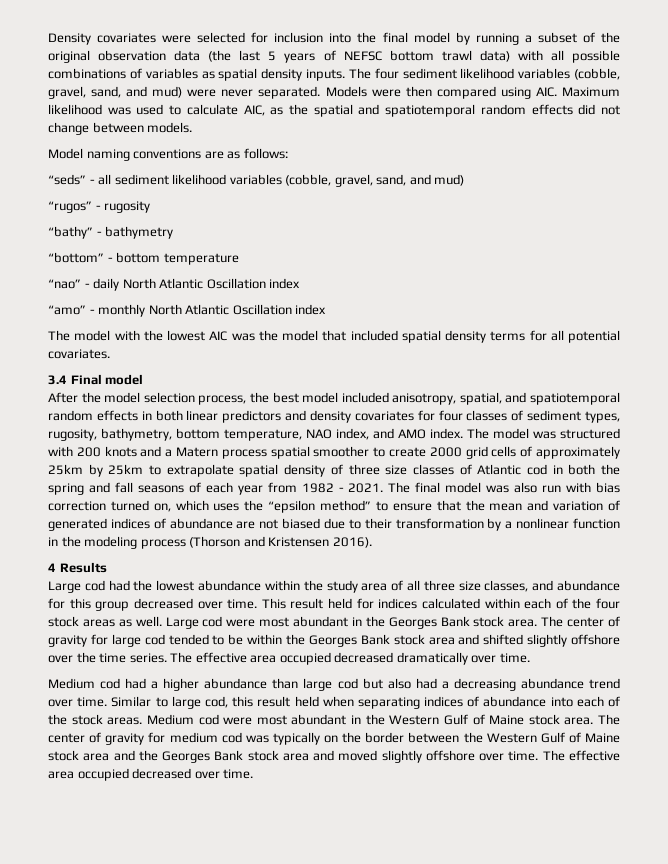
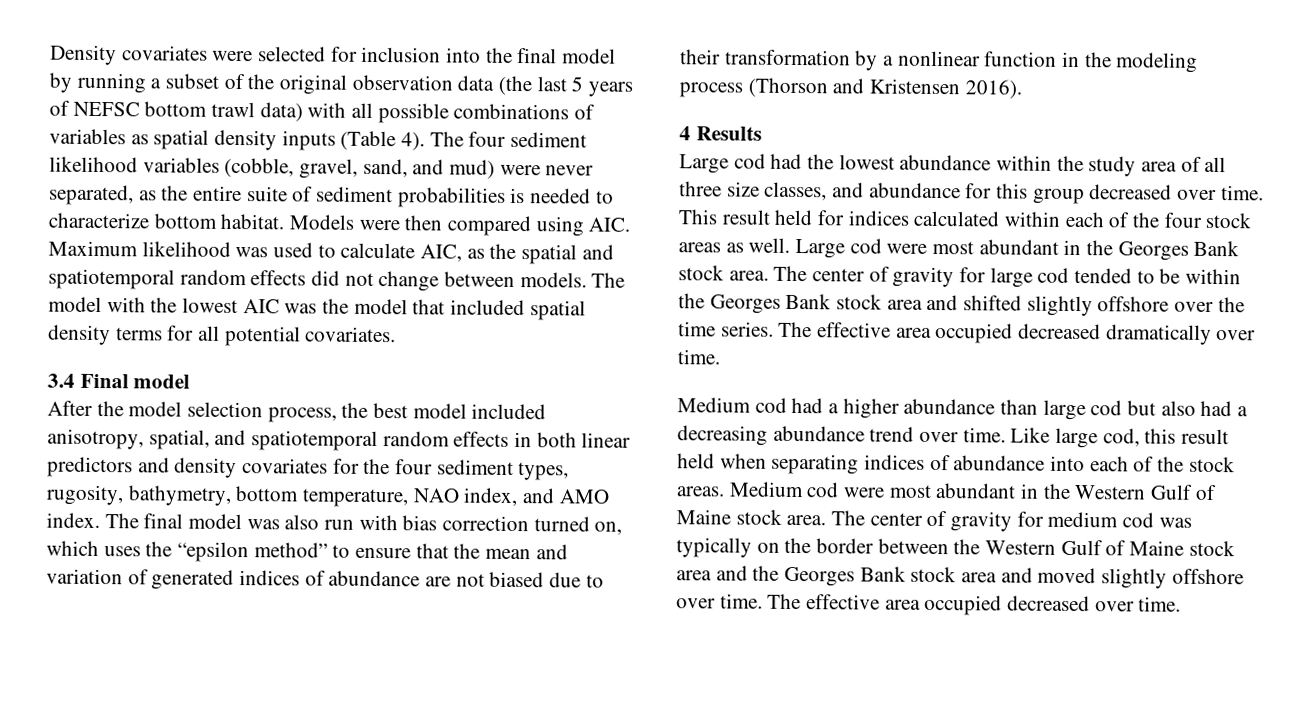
[306,69,345,81] inputs. -> [281,130,426,151] inputs (Table 4).
[258,86,321,99] separated. -> [49,184,614,208] [48,212,285,230] separated, as the entire suite of sediment probabilities is needed to characterize bottom habitat.
[48,148,288,161] [48,174,465,187] [48,201,151,213] [48,226,174,239] [48,252,239,265] [48,278,301,291] [48,304,327,317] // Model naming conventions are as follows: // “seds” - all sediment likelihood variables (cobble, gravel, sand, and mud) // “rugos” - rugosity // “bathy” - bathymetry // “bottom” - bottom temperature // “nao” - daily North Atlantic Oscillation index // “amo” - monthly North Atlantic Oscillation index // -> (587, 280) none
[438,410,524,421] four classes of -> [363,458,434,475] the four
[493,428,620,439] [48,446,621,459] [48,464,620,477] [48,482,411,495] model was structured with 200 knots and a Matern process spatial smoother to create 2000 grid cells of approximately 25km by 25km to extrapolate spatial density of three size classes of Atlantic cod in both the spring and fall seasons of each year from 1982 - 2021. The -> (139, 521) none
[111,696,168,707] Similar to -> [1010,427,1051,443] Like

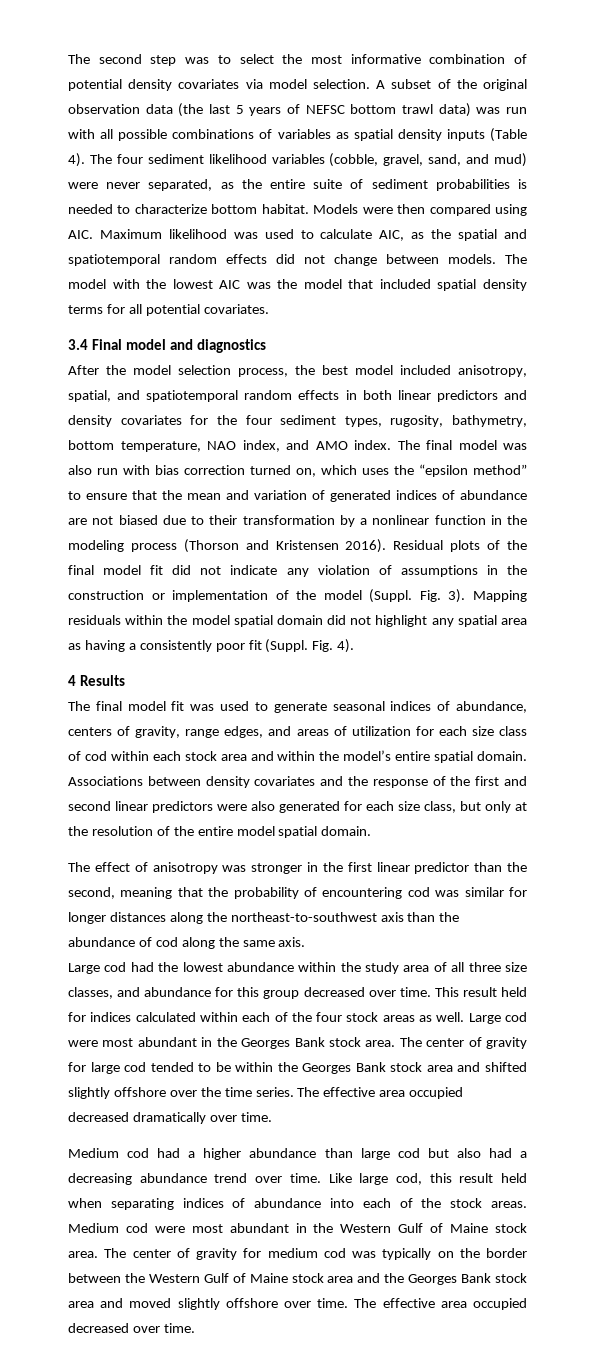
[50,44,617,66] [49,72,162,94] Density covariates were selected for inclusion into the final model by running a -> [68,54,527,66] [68,79,386,91] The second step was to select the most informative combination of potential density covariates via model selection. A
(303, 112) none -> [476,107,527,114] was run
(191, 381) none -> [169,339,266,353] and diagnostics
[679,126,762,141] // 4 Results -> [393,540,528,552] [68,565,527,577] [68,589,527,603] [68,615,527,627] [68,639,355,653] [68,675,125,686] [68,701,527,713] [68,726,527,738] [68,750,527,763] [68,776,528,788] [68,801,527,813] [68,826,372,838] [68,862,527,874] [68,887,527,899] [68,912,460,924] [68,937,306,949] Residual plots of the final model fit did not indicate any violation of assumptions in the construction or implementation of the model (Suppl. Fig. 3). Mapping residuals within the model spatial domain did not highlight any spatial area as having a consistently poor fit (Suppl. Fig. 4). // 4 Results // The final model fit was used to generate seasonal indices of abundance, centers of gravity, range edges, and areas of utilization for each size class of cod within each stock area and within the model’s entire spatial domain. Associations between density covariates and the response of the first and second linear predictors were also generated for each size class, but only at the resolution of the entire model spatial domain. // The effect of anisotropy was stronger in the first linear predictor than the second, meaning that the probability of encountering cod was similar for longer distances along the northeast-to-southwest axis than the abundance of cod along the same axis.

